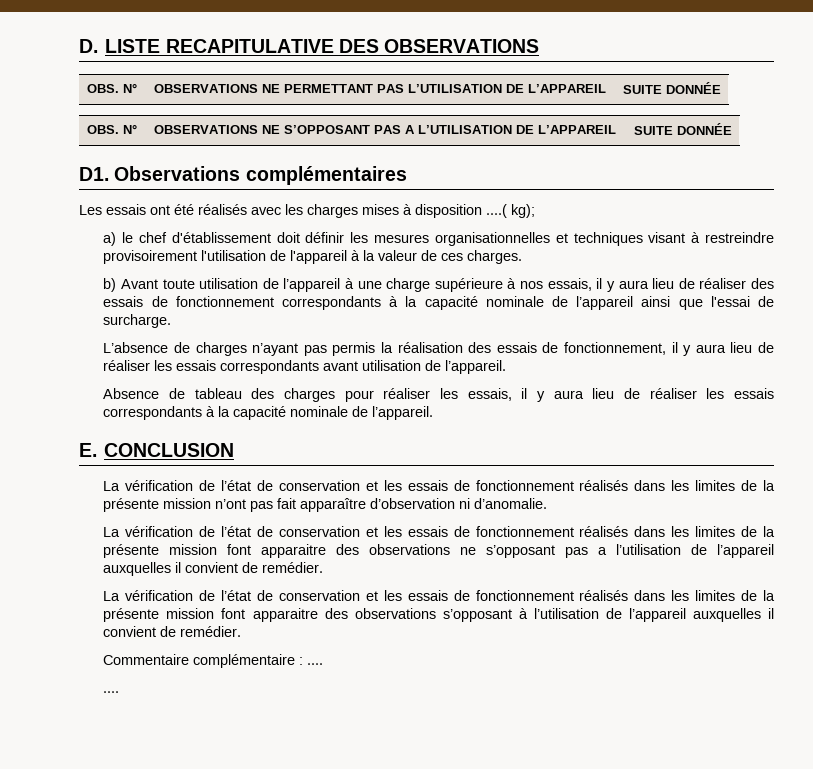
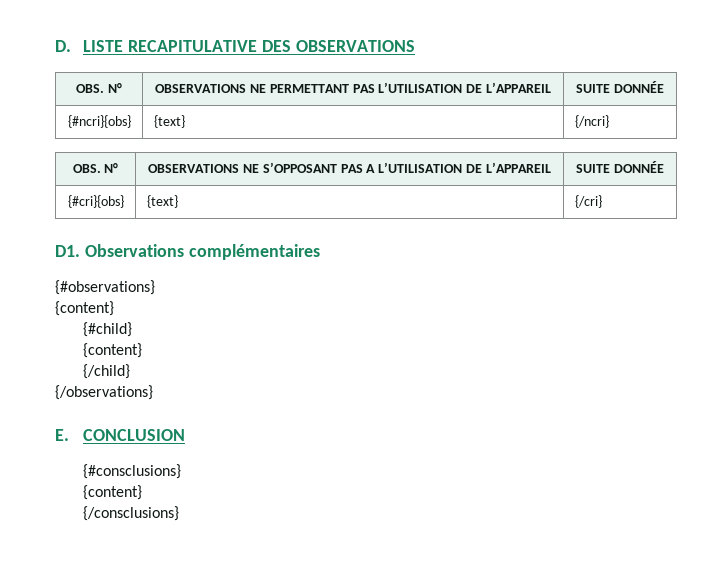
(721, 88) none -> [67,115,131,128] [153,115,185,128] [574,115,609,128] // {#ncri}{obs} | {text} | {/ncri}
(732, 129) none -> [67,195,124,208] [146,195,178,208] [574,195,602,208] // {#cri}{obs} | {text} | {/cri}
[79,204,535,218] [103,232,774,246] [103,250,523,264] [103,278,774,292] [103,296,774,310] [103,314,172,328] [103,342,775,356] [103,360,507,374] [103,388,774,402] [103,406,434,420] [79,443,235,457] [103,480,776,491] [103,498,548,512] [103,526,776,537] [103,544,775,558] [103,562,324,576] [103,590,776,601] [103,608,774,622] [103,626,242,637] [103,654,324,668] [103,691,120,693] Les essais ont été réalisés avec les charges mises à disposition ....( kg); // a) le chef d'établissement doit définir les mesures organisationnelles et techniques visant à restreindre provisoirement l'utilisation de l'appareil à la valeur de ces charges. // b) Avant toute utilisation de l’appareil à une charge supérieure à nos essais, il y aura lieu de réaliser des essais de fonctionnement correspondants à la capacité nominale de l’appareil ainsi que l'essai de surcharge. // L’absence de charges n’ayant pas permis la réalisation des essais de fonctionnement, il y aura lieu de réaliser les essais correspondants avant utilisation de l’appareil. // Absence de tableau des charges pour réaliser les essais, il y aura lieu de réaliser les essais correspondants à la capacité nominale de l’appareil. // E. CONCLUSION // La vérification de l’état de conservation et les essais de fonctionnement réalisés dans les limites de la présente mission n’ont pas fait apparaître d’observation ni d’anomalie. // La vérification de l’état de conservation et les essais de fonctionnement réalisés dans les limites de la présente mission font apparaitre des observations ne s’opposant pas a l’utilisation de l’appareil auxquelles il convient de remédier. // La vérification de l’état de conservation et les essais de fonctionnement réalisés dans les limites de la présente mission font apparaitre des observations s’opposant à l’utilisation de l’appareil auxquelles il convient de remédier. // Commentaire complémentaire : .... // .... -> [55,280,155,295] [55,301,114,316] [82,322,132,337] [82,343,142,358] [82,364,130,379] [55,385,153,400] [55,429,185,441] [82,464,181,479] [82,485,142,500] [82,506,179,521] {#observations} // {content} // {#child} // {content} // {/child} // {/observations} // E. CONCLUSION // {#consclusions} // {content} // {/consclusions}

